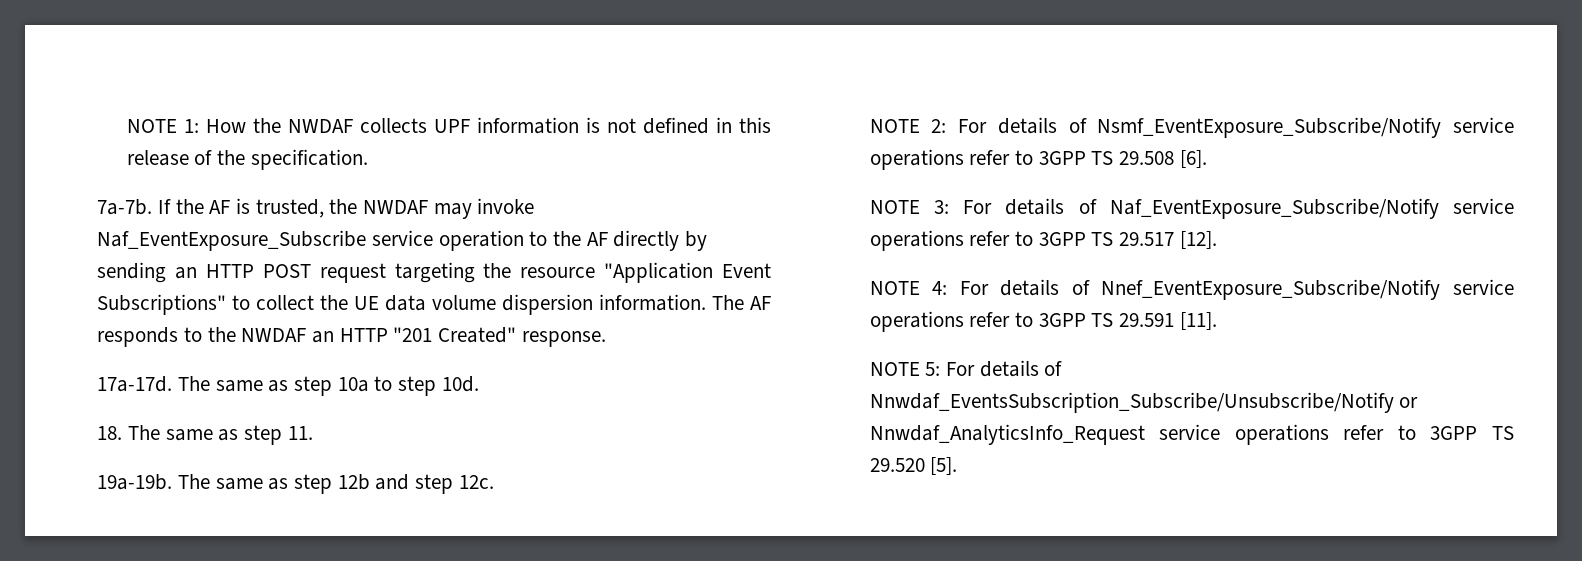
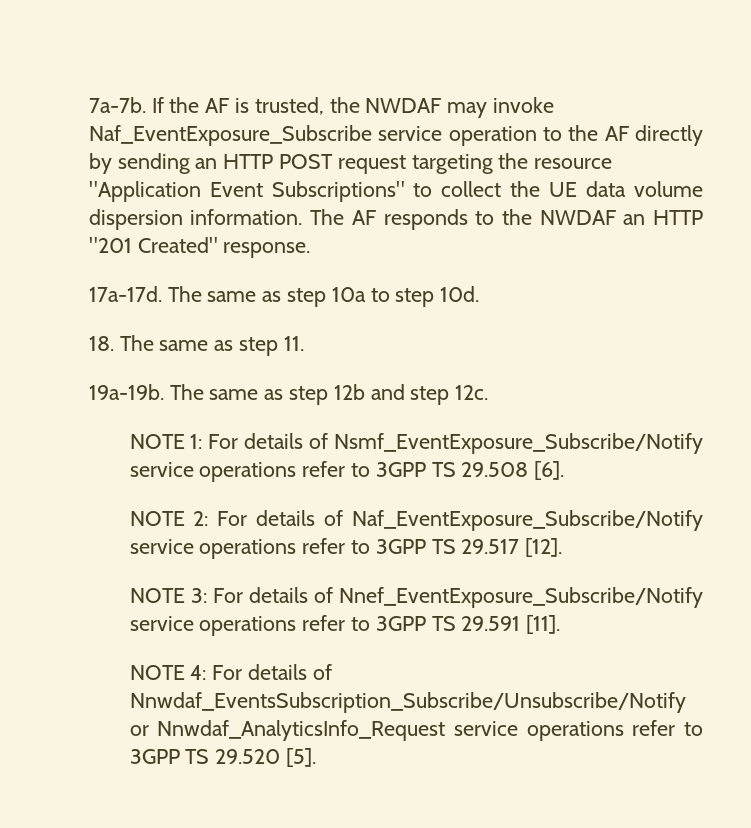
[126,117,771,134] [126,149,368,170] NOTE 1: How the NWDAF collects UPF information is not defined in this release of the specification. // -> (88, 105) none
[931,119,947,133] 2: -> [190,434,203,449] 1:
[933,200,949,214] 3: -> [193,511,209,526] 2:
[932,281,948,295] 4: -> [190,588,207,603] 3:
[925,362,941,376] 5: -> [190,665,207,680] 4:

